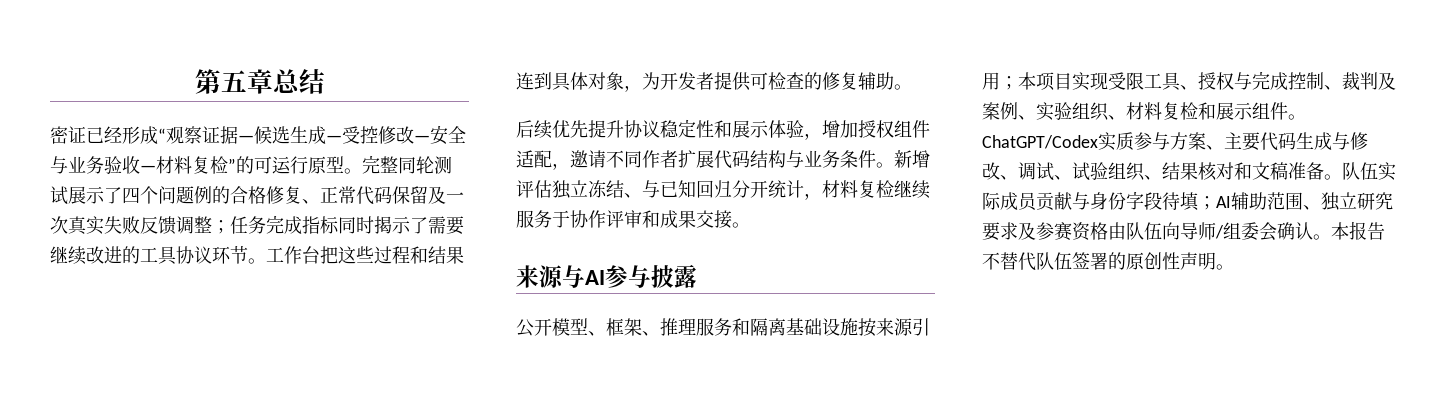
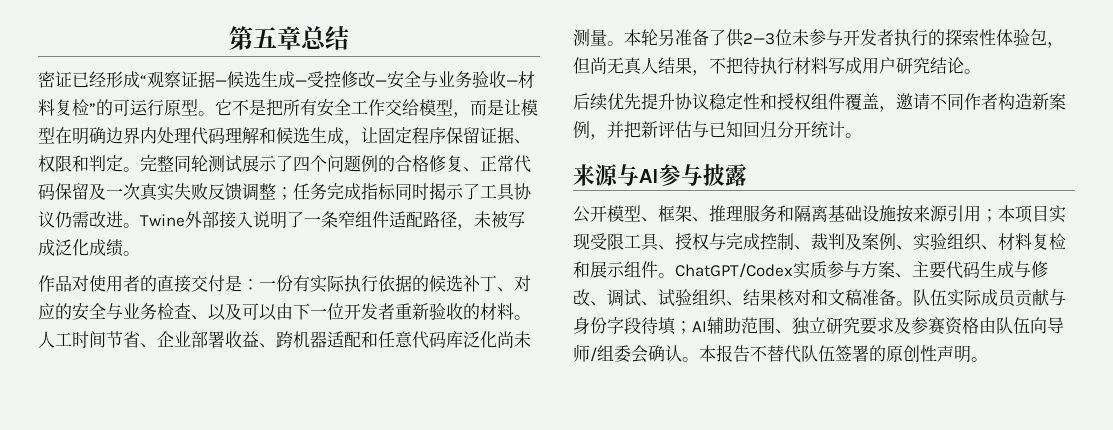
(362, 171) none -> [215,99,538,118] [38,127,531,146] [38,155,140,172] 它不是把所有安全工作交给模型，而是让模型在明确边界内处理代码理解和候选生成，让固定程序保留证据、权限和判定。
[428,216,464,235] [50,246,464,265] [516,72,894,92] 需要继续改进的工具协议环节。工作台把这些过程和结果连到具体对象，为开发者提供可检查的修复辅助 -> [480,183,532,201] [38,211,525,230] [38,239,140,257] [38,275,531,293] [38,303,531,321] [38,331,531,349] [573,29,1064,48] [573,57,964,76] 工具协议仍需改进。Twine外部接入说明了一条窄组件适配路径，未被写成泛化成绩。 // 作品对使用者的直接交付是：一份有实际执行依据的候选补丁、对应的安全与业务检查、以及可以由下一位开发者重新验收的材料。人工时间节省、企业部署收益、跨机器适配和任意代码库泛化尚未测量。本轮另准备了供2—3位未参与开发者执行的探索性体验包，但尚无真人结果，不把待执行材料写成用户研究结论
[732,120,858,140] 展示体验，增加 -> (777, 101) none
[516,150,552,168] 适配 -> [845,93,879,110] 覆盖
[678,150,930,169] [516,180,642,199] 扩展代码结构与业务条件。新增评估独立冻结、 -> [998,93,1066,110] [573,121,692,140] 构造新案例，并把新评估
[804,180,930,200] [516,210,732,229] ，材料复检继续服务于协作评审和成果交接 -> (845, 129) none

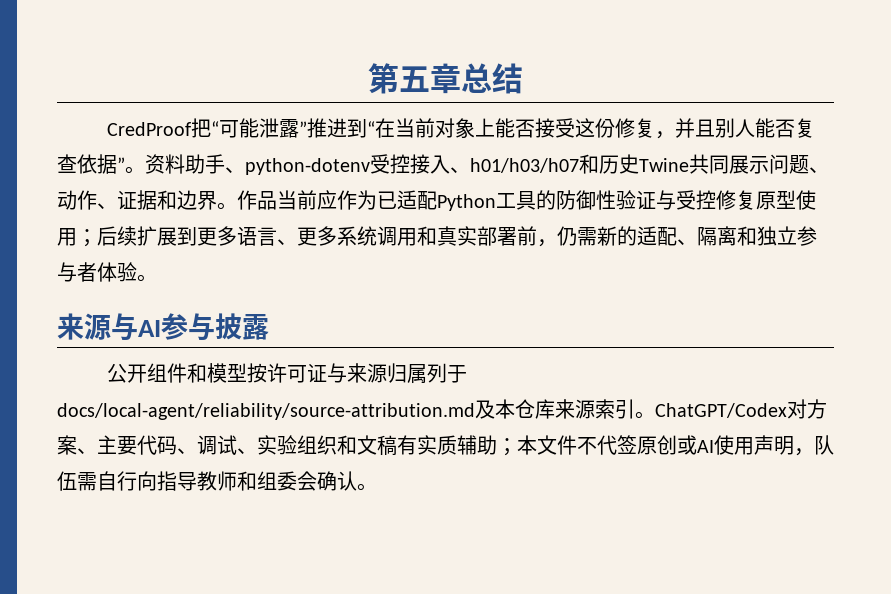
[38,71,535,89] [38,99,538,118] [38,127,531,146] [38,155,531,173] [38,182,532,201] [38,211,525,230] [38,239,140,257] [38,275,531,293] [38,303,531,321] [38,331,531,349] [573,29,1064,48] [573,57,981,76] [573,93,1066,112] [573,121,845,140] 密证已经形成“观察证据—候选生成—受控修改—安全与业务验收—材料复检”的可运行原型。它不是把所有安全工作交给模型，而是让模型在明确边界内处理代码理解和候选生成，让固定程序保留证据、权限和判定。完整同轮测试展示了四个问题例的合格修复、正常代码保留及一次真实失败反馈调整；任务完成指标同时揭示了工具协议仍需改进。Twine外部接入说明了一条窄组件适配路径，未被写成泛化成绩。 // 作品对使用者的直接交付是：一份有实际执行依据的候选补丁、对应的安全与业务检查、以及可以由下一位开发者重新验收的材料。人工时间节省、企业部署收益、跨机器适配和任意代码库泛化尚未测量。本轮另准备了供2—3位未参与开发者执行的探索性体验包，但尚无真人结果，不把待执行材料写成用户研究结论。 // 后续优先提升协议稳定性和授权组件覆盖，邀请不同作者构造新案例，并把新评估与已知回归分开统计 -> [106,118,815,139] [57,154,829,175] [57,190,816,211] [57,226,817,247] [57,262,137,282] CredProof把“可能泄露”推进到“在当前对象上能否接受这份修复，并且别人能否复查依据”。资料助手、python-dotenv受控接入、h01/h03/h07和历史Twine共同展示问题、动作、证据和边界。作品当前应作为已适配Python工具的防御性验证与受控修复原型使用；后续扩展到更多语言、更多系统调用和真实部署前，仍需新的适配、隔离和独立参与者体验
[607,205,1066,223] [573,233,1066,251] [573,261,1048,279] [573,289,1066,307] [573,317,1064,335] [573,344,971,363] 模型、框架、推理服务和隔离基础设施按来源引用；本项目实现受限工具、授权与完成控制、裁判及案例、实验组织、材料复检和展示组件。ChatGPT/Codex实质参与方案、主要代码生成与修改、调试、试验组织、结果核对和文稿准备。队伍实际成员贡献与身份字段待填；AI辅助范围、独立研究要求及参赛资格由队伍向导师/组委会确认。本报告不替代队伍签署的原创性声明 -> [146,363,467,384] [57,399,827,420] [57,435,834,456] [57,471,357,491] 组件和模型按许可证与来源归属列于docs/local-agent/reliability/source-attribution.md及本仓库来源索引。ChatGPT/Codex对方案、主要代码、调试、实验组织和文稿有实质辅助；本文件不代签原创或AI使用声明，队伍需自行向指导教师和组委会确认

